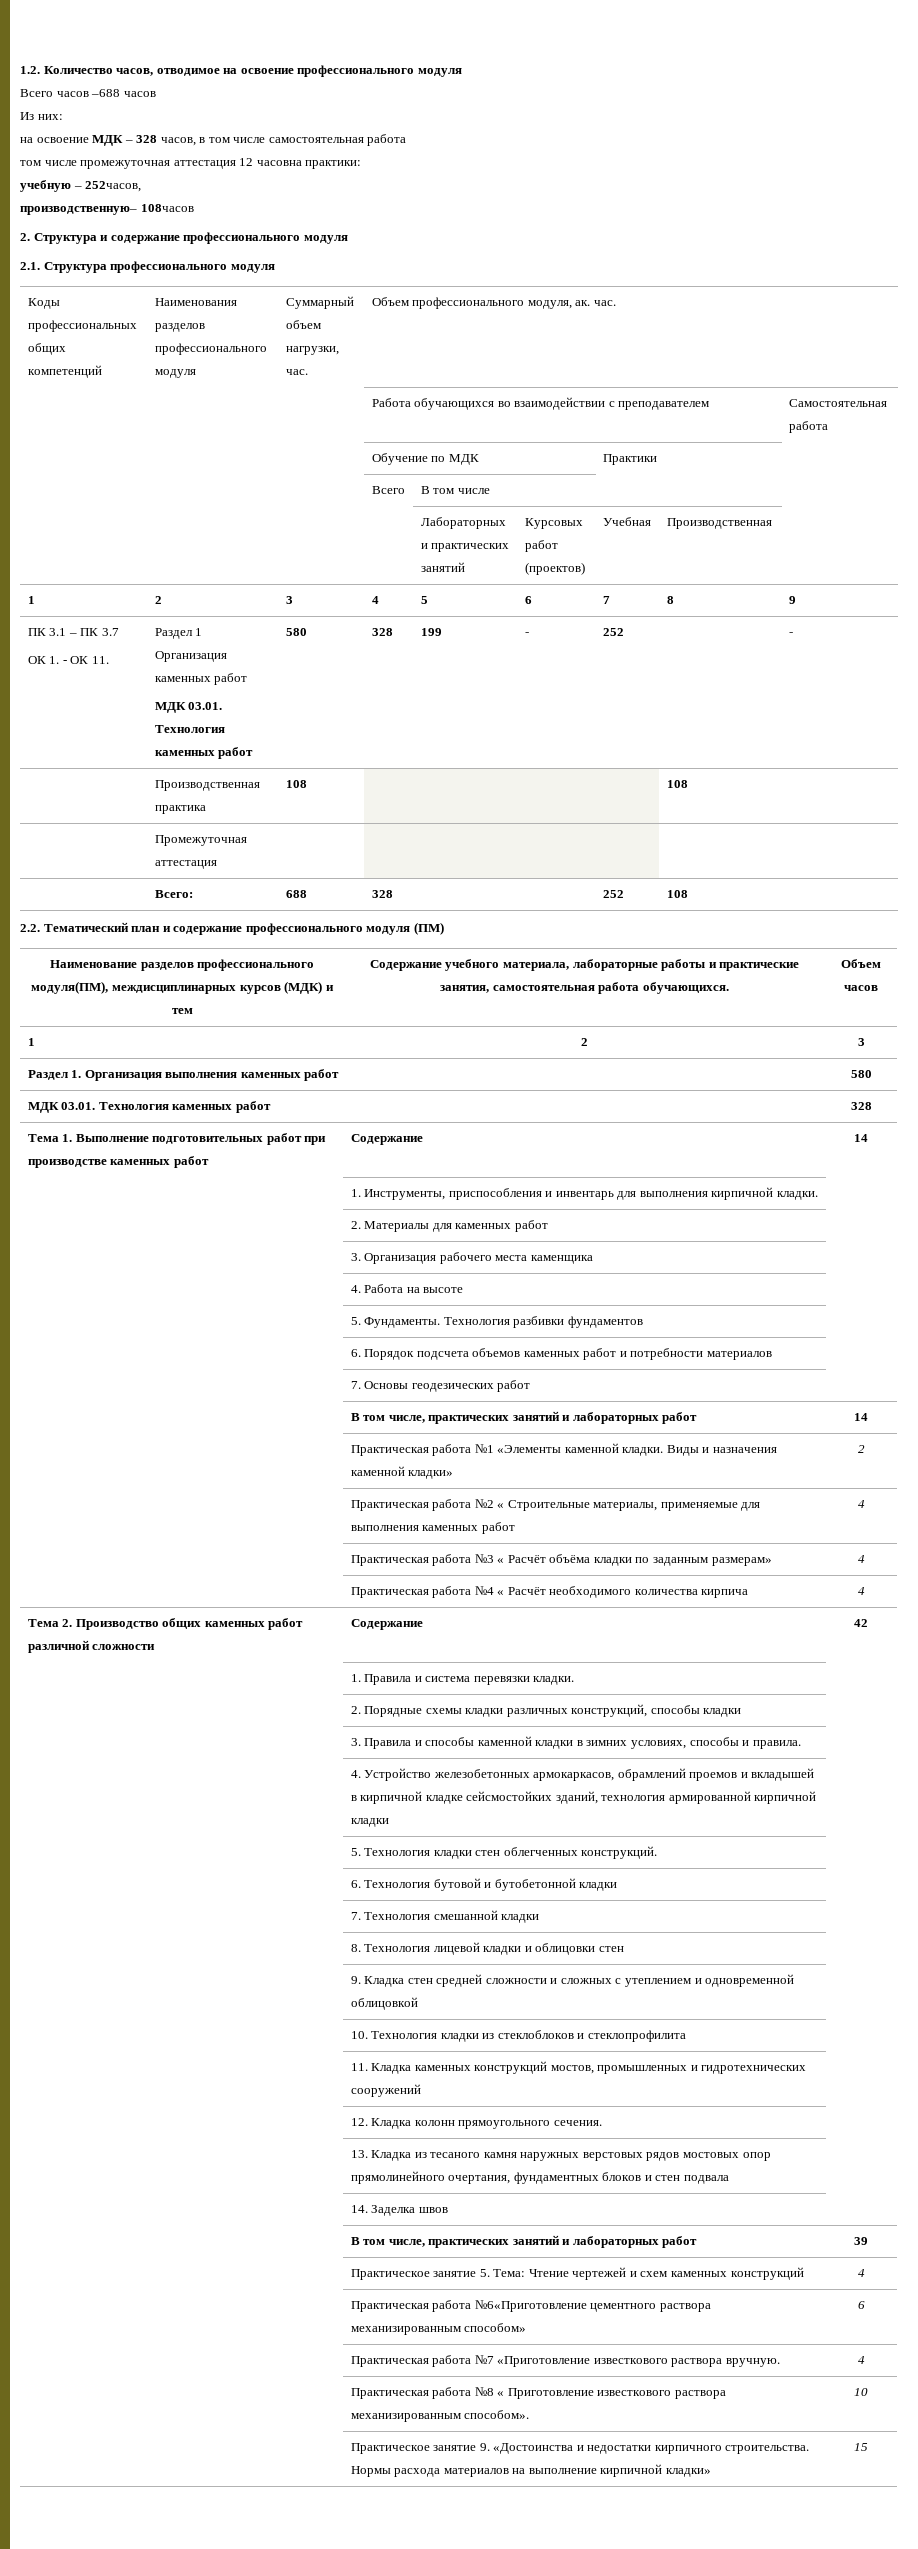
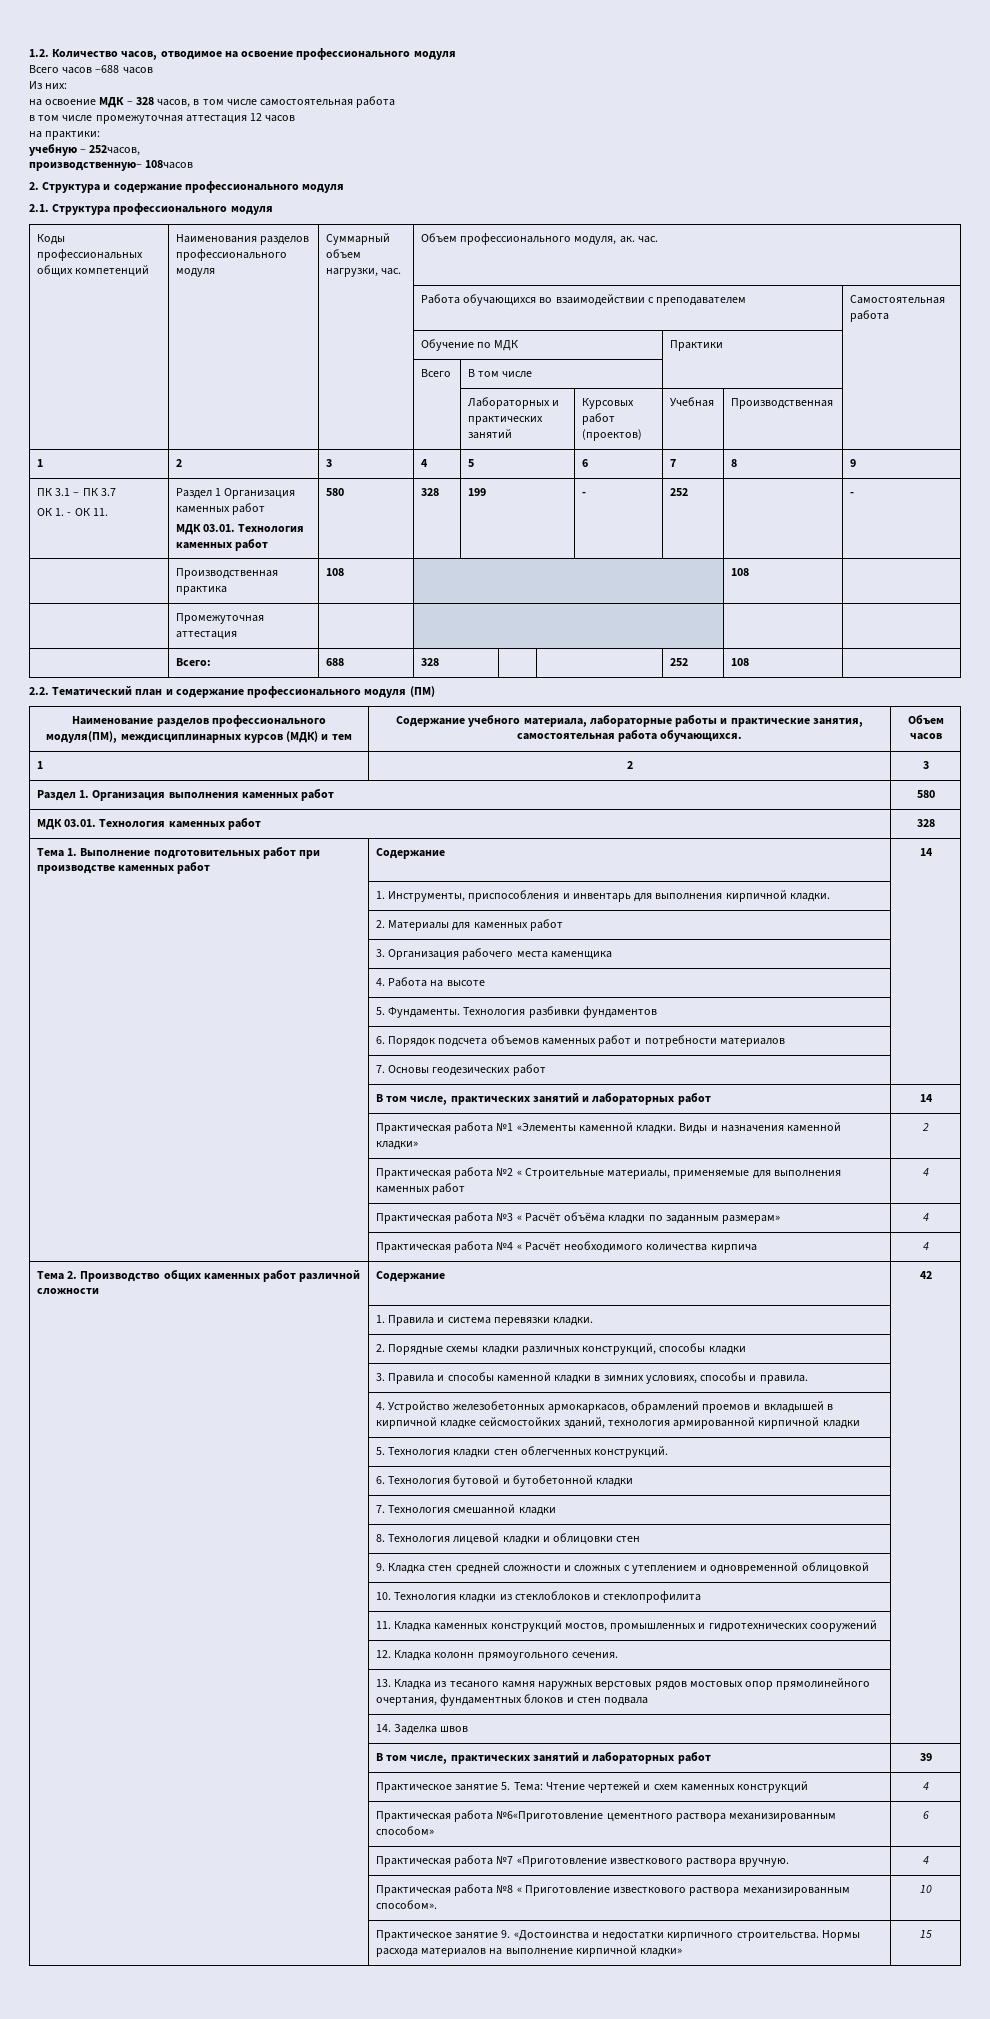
(407, 140) none -> [29,115,35,121] в
[256,160,302,166] часовна -> [265,115,296,122] [29,131,42,138] часов // на

